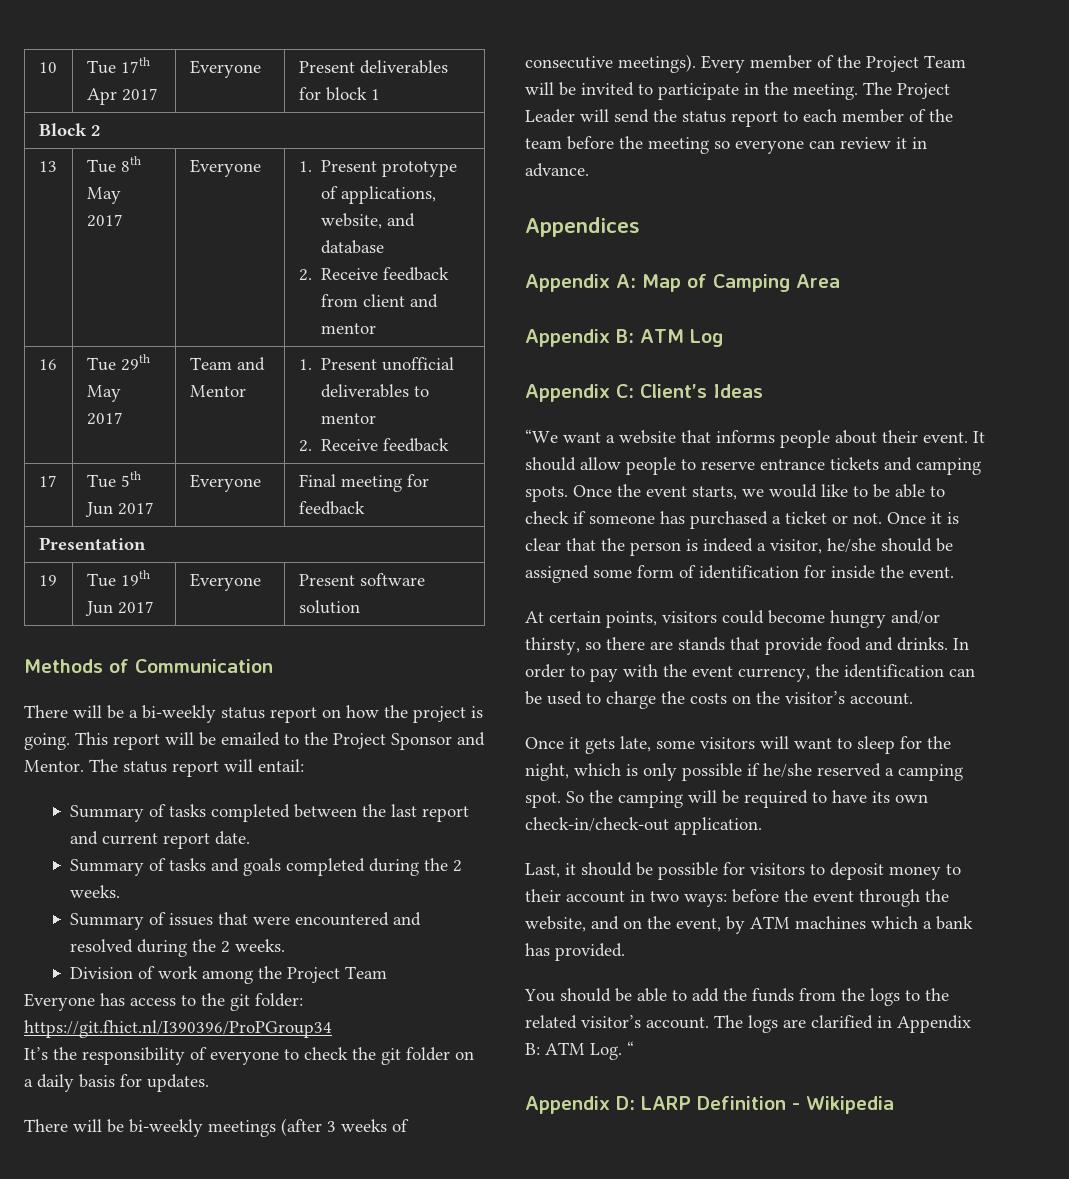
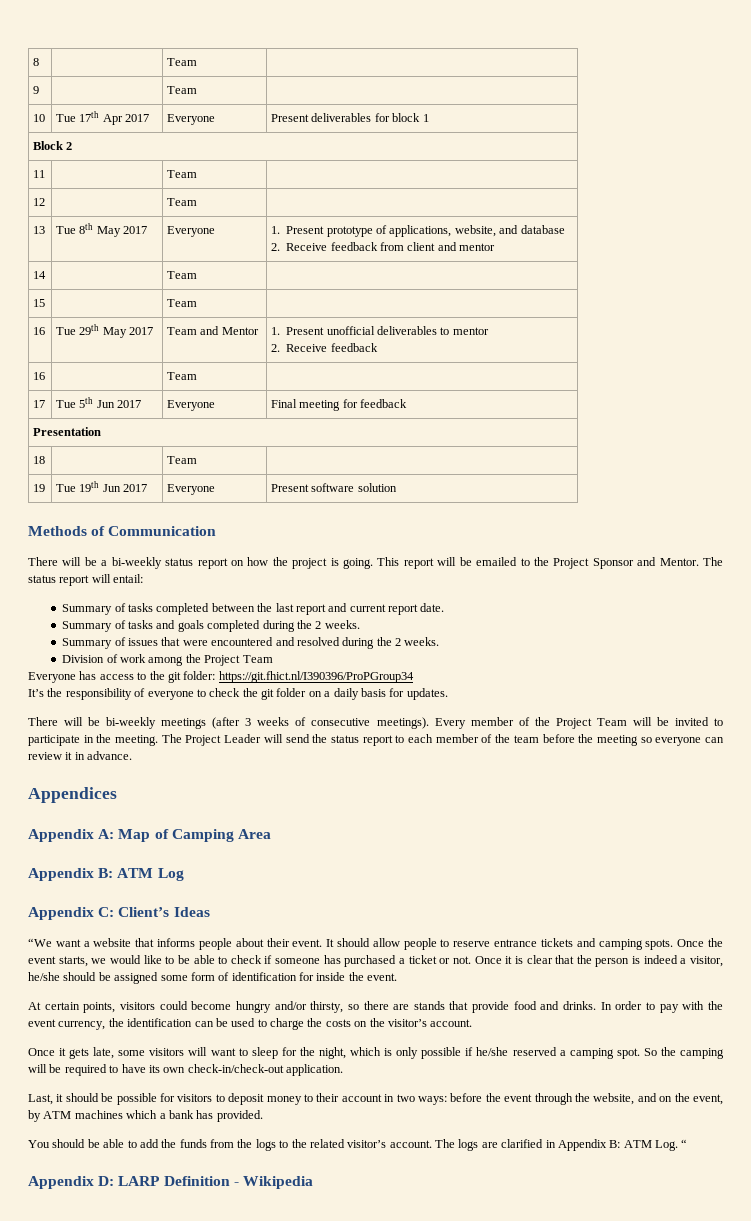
(38, 67) none -> [33,58,40,66] [167,58,198,66] [33,86,40,94] [167,86,198,94] 8 | | Team | // 9 | | Team | //
(101, 130) none -> [33,170,46,178] [167,170,198,178] [33,198,46,206] [167,198,198,206] // 11 | | Team | // 12 | | Team |
(376, 328) none -> [33,271,47,279] [167,271,198,279] [33,299,46,307] [167,299,198,307] // 14 | | Team | // 15 | | Team |
(449, 445) none -> [33,372,46,380] [167,372,198,380] // 16 | | Team |
(146, 543) none -> [33,456,46,464] [167,456,198,464] // 18 | | Team |

